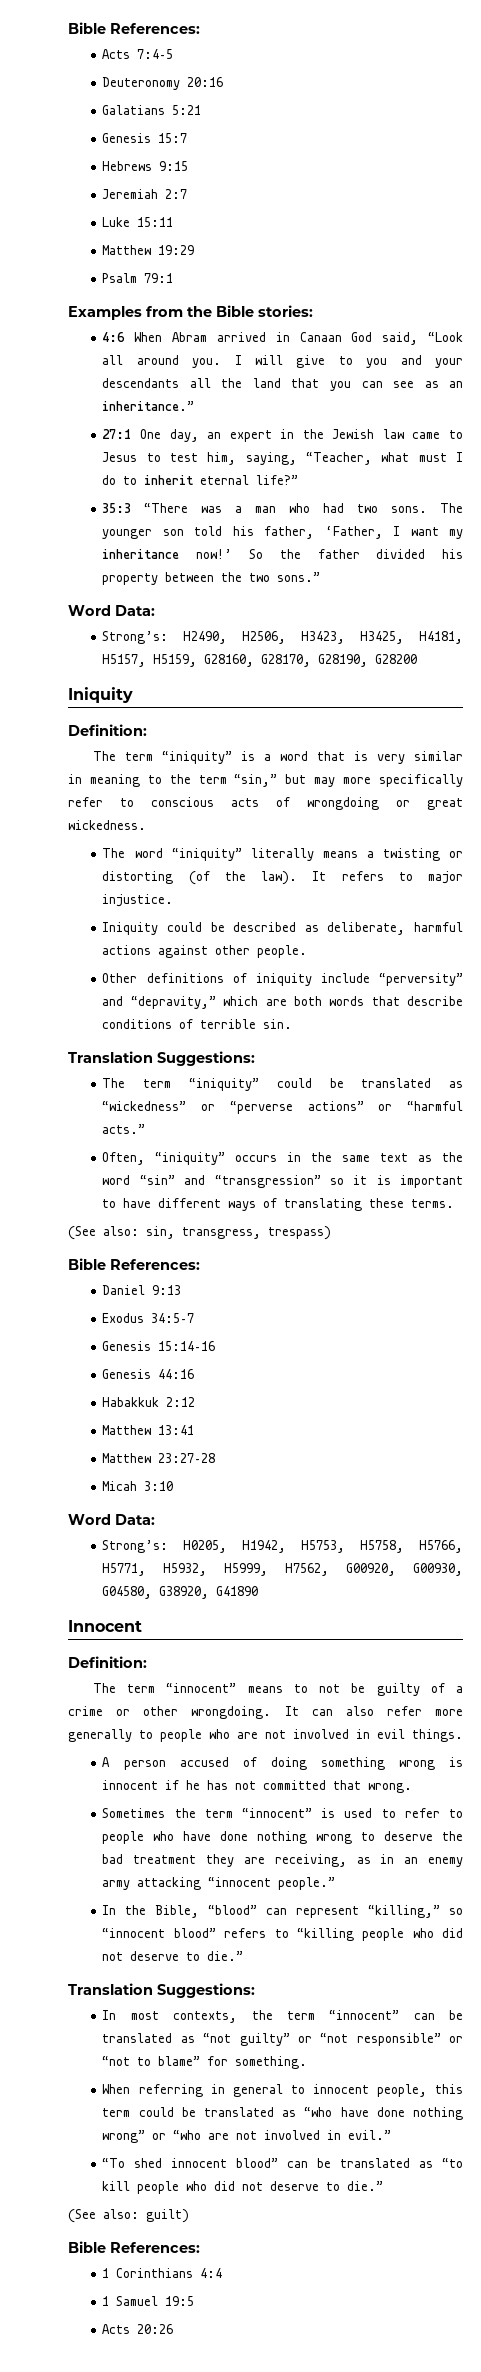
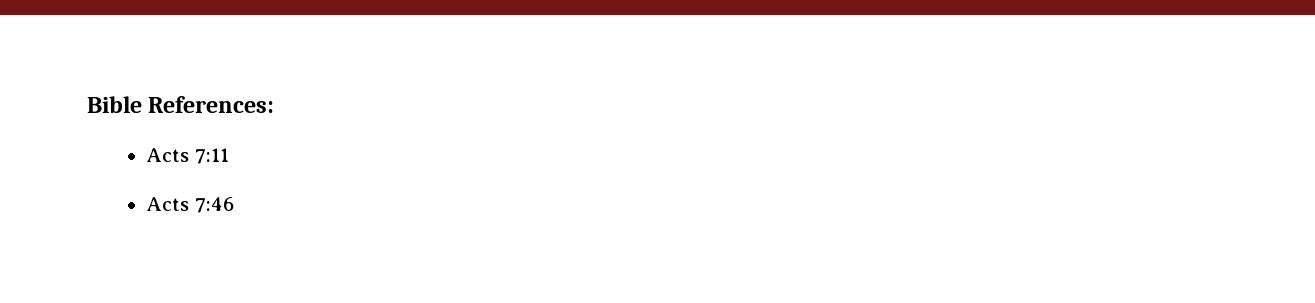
[137,49,174,59] [102,77,224,90] [102,105,202,115] [102,133,188,143] [102,161,189,171] [102,189,188,199] [102,217,174,227] [102,245,195,255] [102,273,174,283] [68,305,313,320] [102,332,464,345] [102,355,463,368] [102,378,463,391] [102,401,195,411] [102,429,464,442] [102,452,464,465] [102,475,299,485] [102,503,463,513] [102,526,464,539] [102,549,463,559] [102,572,321,585] [68,605,155,616] [102,631,463,644] [102,654,418,667] [68,687,133,703] [68,724,147,736] [92,751,463,764] [68,774,463,787] [68,797,463,810] [68,820,146,830] [102,848,464,861] [102,871,463,885] [102,894,174,907] [102,922,463,935] [102,945,308,958] [102,973,463,986] [102,996,463,1009] [102,1019,293,1029] [68,1051,255,1066] [102,1078,464,1091] [102,1101,463,1114] [102,1124,146,1134] [102,1152,463,1165] [102,1175,464,1188] [102,1198,455,1211] [68,1226,331,1240] [68,1258,200,1270] [102,1285,182,1295] [102,1313,195,1323] [102,1341,216,1351] [102,1369,195,1379] [102,1397,196,1407] [102,1425,195,1435] [102,1453,216,1463] [102,1481,174,1491] [68,1514,155,1525] [102,1540,463,1553] [102,1563,463,1576] [102,1586,259,1599] [68,1620,142,1632] [68,1656,147,1668] [92,1683,463,1696] [68,1706,463,1719] [68,1729,463,1742] [102,1757,464,1770] [102,1780,413,1793] [102,1808,463,1818] [102,1831,464,1844] [102,1854,463,1867] [102,1877,336,1890] [102,1905,463,1918] [102,1928,463,1941] [102,1951,244,1961] [68,1983,255,1998] [102,2010,464,2023] [102,2033,463,2046] [102,2056,308,2069] [102,2084,464,2097] [102,2107,464,2120] [102,2130,392,2143] [102,2158,464,2168] [102,2181,384,2194] [68,2209,189,2223] [68,2241,200,2253] [102,2268,223,2278] [102,2296,195,2306] [102,2324,174,2334] 7:4–5 // Deuteronomy 20:16 // Galatians 5:21 // Genesis 15:7 // Hebrews 9:15 // Jeremiah 2:7 // Luke 15:11 // Matthew 19:29 // Psalm 79:1 // Examples from the Bible stories: // 4:6 When Abram arrived in Canaan God said, “Look all around you. I will give to you and your descendants all the land that you can see as an inheritance.” // 27:1 One day, an expert in the Jewish law came to Jesus to test him, saying, “Teacher, what must I do to inherit eternal life?” // 35:3 “There was a man who had two sons. The younger son told his father, ‘Father, I want my inheritance now!’ So the father divided his property between the two sons.” // Word Data: // Strong’s: H2490, H2506, H3423, H3425, H4181, H5157, H5159, G28160, G28170, G28190, G28200 // Iniquity // Definition: // The term “iniquity” is a word that is very similar in meaning to the term “sin,” but may more specifically refer to conscious acts of wrongdoing or great wickedness. // The word “iniquity” literally means a twisting or distorting (of the law). It refers to major injustice. // Iniquity could be described as deliberate, harmful actions against other people. // Other definitions of iniquity include “perversity” and “depravity,” which are both words that describe conditions of terrible sin. // Translation Suggestions: // The term “iniquity” could be translated as “wickedness” or “perverse actions” or “harmful acts.” // Often, “iniquity” occurs in the same text as the word “sin” and “transgression” so it is important to have different ways of translating these terms. // (See also: sin, transgress, trespass) // Bible References: // Daniel 9:13 // Exodus 34:5–7 // Genesis 15:14–16 // Genesis 44:16 // Habakkuk 2:12 // Matthew 13:41 // Matthew 23:27–28 // Micah 3:10 // Word Data: // Strong’s: H0205, H1942, H5753, H5758, H5766, H5771, H5932, H5999, H7562, G00920, G00930, G04580, G38920, G41890 // Innocent // Definition: // The term “innocent” means to not be guilty of a crime or other wrongdoing. It can also refer more generally to people who are not involved in evil things. // A person accused of doing something wrong is innocent if he has not committed that wrong. // Sometimes the term “innocent” is used to refer to people who have done nothing wrong to deserve the bad treatment they are receiving, as in an enemy army attacking “innocent people.” // In the Bible, “blood” can represent “killing,” so “innocent blood” refers to “killing people who did not deserve to die.” // Translation Suggestions: // In most contexts, the term “innocent” can be translated as “not guilty” or “not responsible” or “not to blame” for something. // When referring in general to innocent people, this term could be translated as “who have done nothing wrong” or “who are not involved in evil.” // “To shed innocent blood” can be translated as “to kill people who did not deserve to die.” // (See also: guilt) // Bible References: // 1 Corinthians 4:4 // 1 Samuel 19:5 // Acts 20:26 -> [195,148,230,164] [146,197,235,213] 7:11 // Acts 7:46

